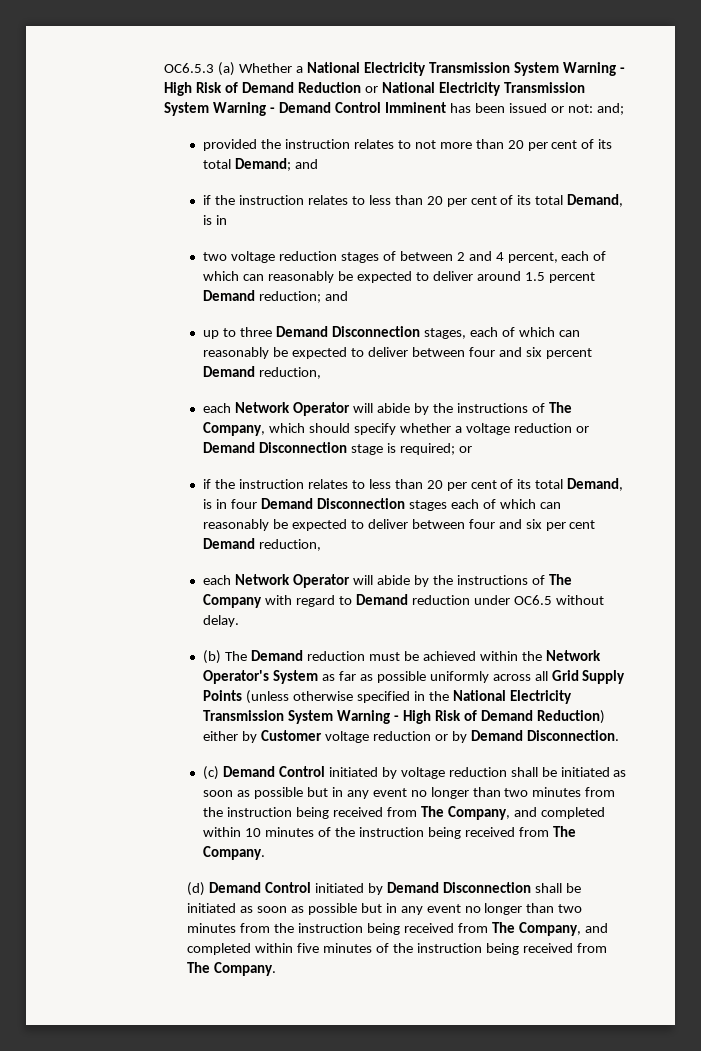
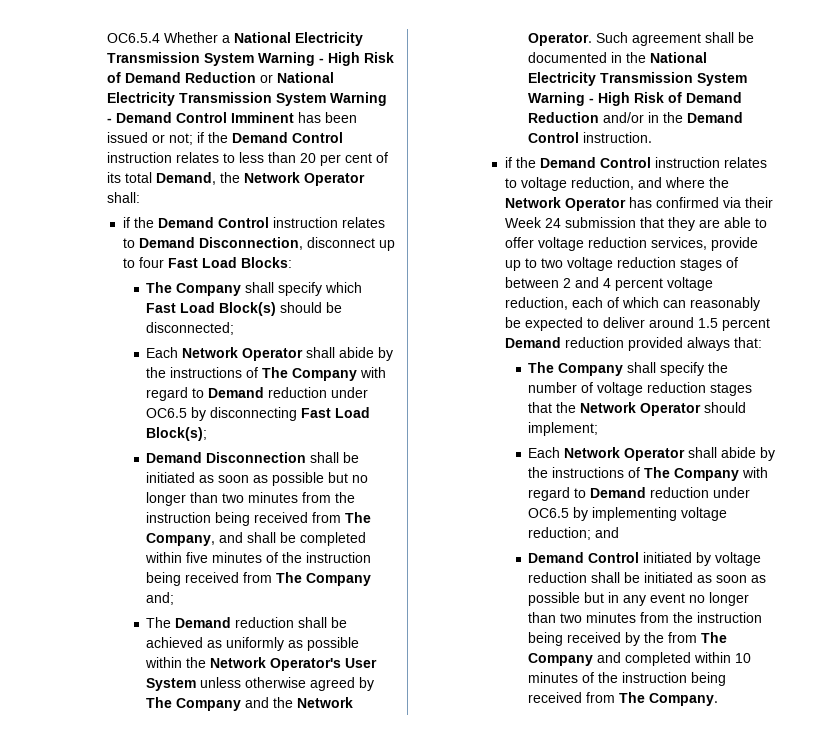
[164,62,236,76] OC6.5.3 (a) -> [107,33,161,43] OC6.5.4
[567,103,624,115] [203,139,613,151] [203,158,319,171] [203,195,236,205] not: and; // provided the instruction relates to not more than 20 per cent of its total Demand; and // if the -> [169,132,344,145] not; if the Demand Control
[203,215,228,225] [203,251,607,263] [203,271,595,283] [203,290,349,303] [203,326,580,339] [203,347,592,359] [203,366,322,379] [203,402,572,416] [203,422,589,436] [203,442,472,455] [203,478,624,491] [203,498,561,511] [203,519,596,531] [203,538,322,551] [203,574,374,588] is in // two voltage reduction stages of between 2 and 4 percent, each of which can reasonably be expected to deliver around 1.5 percent Demand reduction; and // up to three Demand Disconnection stages, each of which can reasonably be expected to deliver between four and six percent Demand reduction, // each Network Operator will abide by the instructions of The Company, which should specify whether a voltage reduction or Demand Disconnection stage is required; or // if the instruction relates to less than 20 per cent of its total Demand, is in four Demand Disconnection stages each of which can reasonably be expected to deliver between four and six per cent Demand reduction, // each Network Operator will -> [220,172,366,186] [107,192,141,203] [122,217,385,228] [122,237,395,251] [122,257,292,268] [146,282,363,296] [146,302,343,316] [146,322,235,335] [146,347,336,361] the Network Operator shall: // if the Demand Control instruction relates to Demand Disconnection, disconnect up to four Fast Load Blocks: // The Company shall specify which Fast Load Block(s) should be disconnected; // Each Network Operator shall
[555,595,604,605] [203,615,240,627] [203,650,222,664] without delay. // (b) -> [191,407,371,421] [146,427,208,441] [146,452,360,463] [146,472,369,486] [146,492,356,506] [146,512,372,526] [146,532,367,546] [145,552,372,563] [146,572,372,586] [146,592,175,605] by disconnecting Fast Load Block(s); // Demand Disconnection shall be initiated as soon as possible but no longer than two minutes from the instruction being received from The Company, and shall be completed within five minutes of the instruction being received from The Company and; //
[368,652,400,661] must -> [298,617,328,628] shall
[479,650,601,661] [203,670,626,684] [203,690,411,704] within the Network Operator's System as far as possible uniformly across all Grid Supply Points (unless otherwise specified -> [207,637,360,651] [145,657,378,671] [146,677,375,691] [146,697,354,711] [528,32,755,46] [528,52,608,63] as uniformly as possible within the Network Operator's User System unless otherwise agreed by The Company and the Network Operator. Such agreement shall be documented
[536,710,605,724] [203,730,619,743] [203,766,220,780] Reduction) either by Customer voltage reduction or by Demand Disconnection. // (c) -> [528,112,744,123] [528,132,653,143] [504,157,767,168] [504,177,729,191] [504,197,773,211] [504,217,767,231] [504,237,758,251] [504,257,738,271] [504,277,713,291] [504,297,760,311] [504,317,770,331] [504,337,762,351] [528,362,729,376] [528,382,753,396] [528,402,747,416] [528,422,599,436] [528,447,776,461] [528,467,769,481] [528,487,751,501] [528,507,728,521] [528,527,620,540] Reduction and/or in the Demand Control instruction. // if the Demand Control instruction relates to voltage reduction, and where the Network Operator has confirmed via their Week 24 submission that they are able to offer voltage reduction services, provide up to two voltage reduction stages of between 2 and 4 percent voltage reduction, each of which can reasonably be expected to deliver around 1.5 percent Demand reduction provided always that: // The Company shall specify the number of voltage reduction stages that the Network Operator should implement; // Each Network Operator shall abide by the instructions of The Company with regard to Demand reduction under OC6.5 by implementing voltage reduction; and //
[386,806,510,820] from The Company, -> [625,632,728,646] [528,653,594,666] by the from The Company
[187,882,581,896] [187,903,583,915] [187,922,608,936] [187,943,607,955] [187,962,277,976] // (d) Demand Control initiated by Demand Disconnection shall be initiated as soon as possible but in any event no longer than two minutes from the instruction being received from The Company, and completed within five minutes of the instruction being received from The Company. -> (719, 699) none

